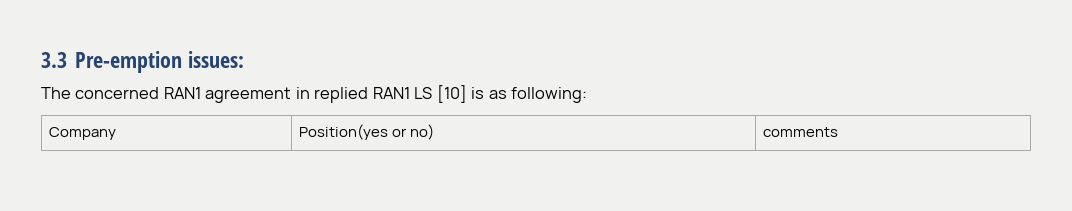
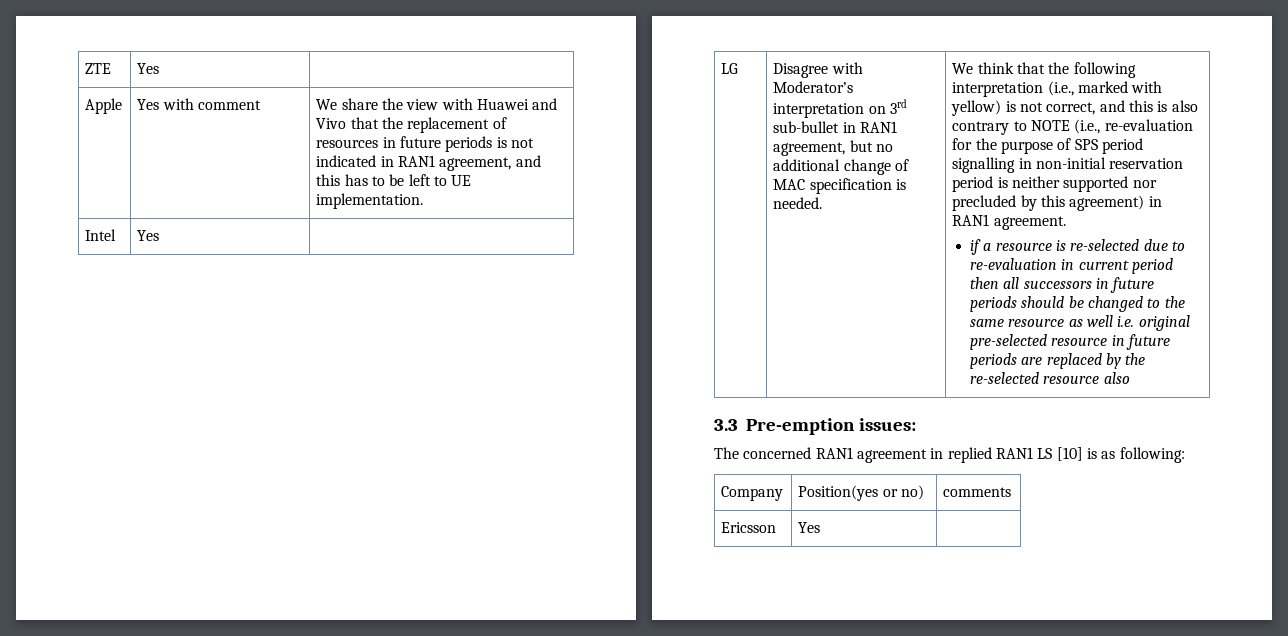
(41, 60) none -> [85,63,112,74] [137,63,160,74] [85,98,123,114] [137,98,262,110] [316,98,558,110] [316,117,507,133] [316,136,535,152] [316,155,541,171] [316,174,472,186] [316,193,424,209] [85,229,117,241] [137,230,160,241] [721,63,739,74] [773,62,863,78] [773,81,854,93] [773,99,908,118] [773,121,898,133] [773,140,894,156] [773,159,910,175] [773,178,907,194] [773,197,823,209] [952,62,1136,78] [952,81,1163,97] [951,100,1198,116] [952,119,1193,135] [952,138,1144,154] [952,157,1184,173] [952,176,1157,192] [952,195,1162,211] [952,214,1066,230] [970,239,1186,255] [970,258,1174,274] [970,277,1155,293] [970,296,1185,312] [970,315,1190,331] [970,334,1171,350] [970,353,1146,369] [970,372,1130,384] ZTE | Yes | // Apple | Yes with comment | We share the view with Huawei and Vivo that the replacement of resources in future periods is not indicated in RAN1 agreement, and this has to be left to UE implementation. // Intel | Yes | // LG | Disagree with Moderator’s interpretation on 3rd sub-bullet in RAN1 agreement, but no additional change of MAC specification is needed. | We think that the following interpretation (i.e., marked with yellow) is not correct, and this is also contrary to NOTE (i.e., re-evaluation for the purpose of SPS period signalling in non-initial reservation period is neither supported nor precluded by this agreement) in RAN1 agreement. // if a resource is re-selected due to re-evaluation in current period then all successors in future periods should be changed to the same resource as well i.e. original pre-selected resource in future periods are replaced by the re-selected resource also //
(838, 132) none -> [721,522,777,533] [798,522,821,533] // Ericsson | Yes |

